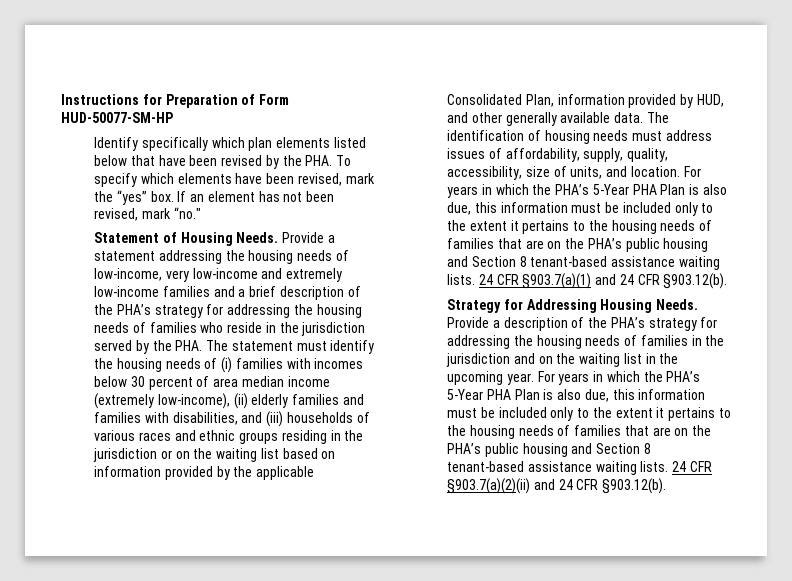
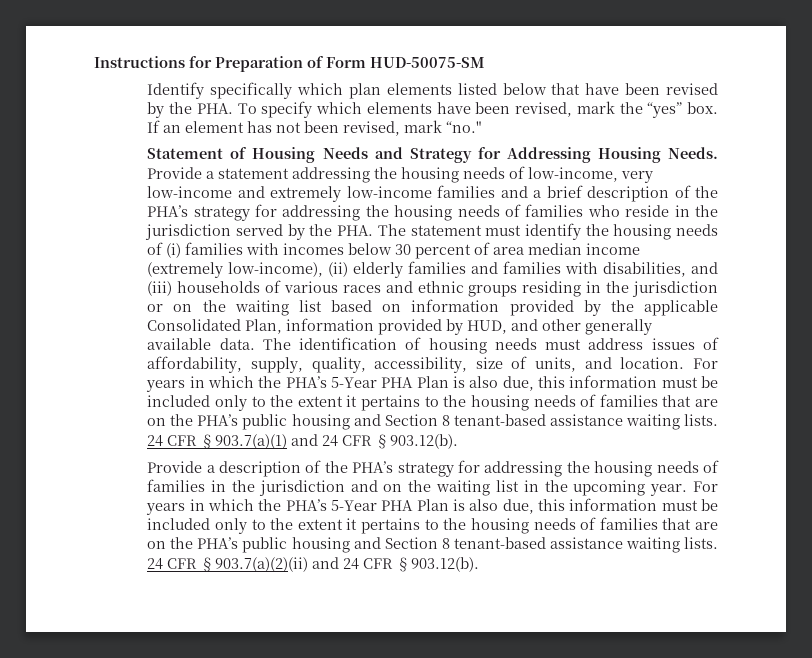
[61,112,173,123] HUD-50077-SM-HP -> [370,57,485,68] HUD-50075-SM
(233, 239) none -> [322,147,661,163] Needs and Strategy for Addressing Housing
[446,299,699,313] Strategy for Addressing Housing Needs. -> (459, 441) none

